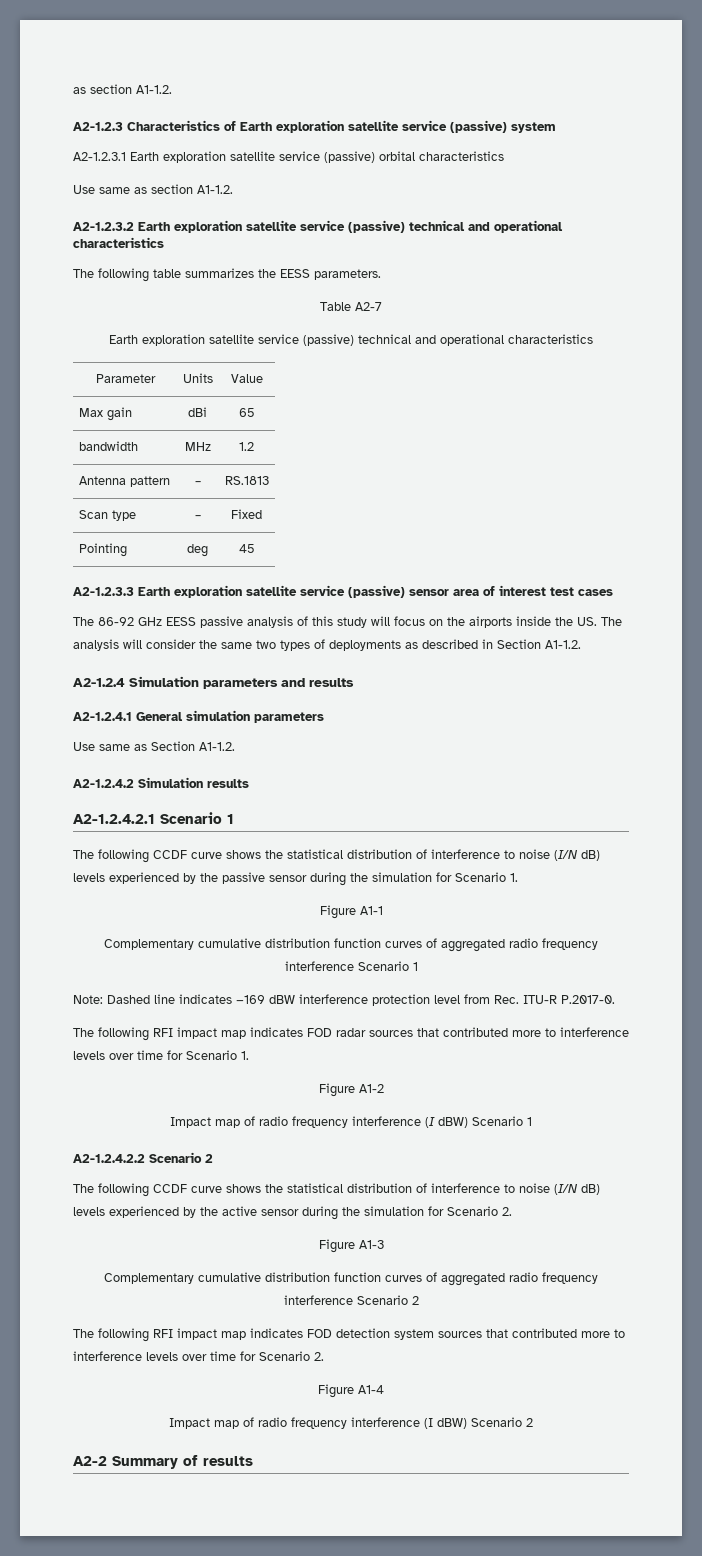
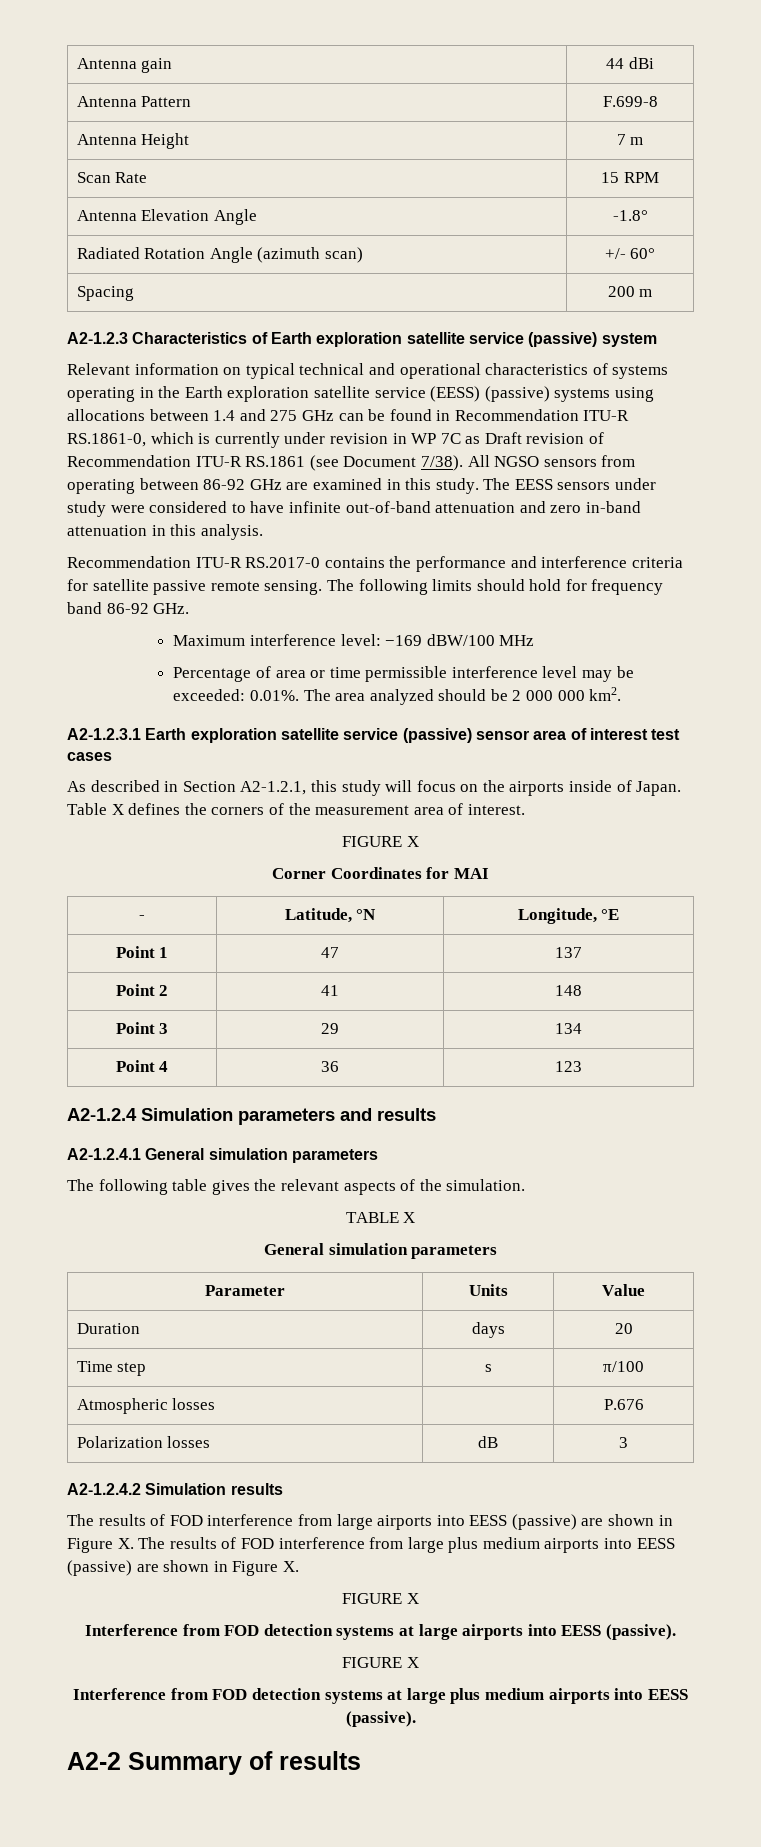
[73,84,172,94] as section A1-1.2. -> [76,58,173,73] [606,57,654,69] [76,96,192,107] [602,96,658,107] [76,133,190,149] [616,134,644,145] [76,172,148,183] [601,172,659,183] [76,209,257,225] [612,210,648,221] [76,247,363,263] [604,248,656,259] [76,286,134,301] [607,286,653,297] Antenna gain | 44 dBi // Antenna Pattern | F.699-8 // Antenna Height | 7 m // Scan Rate | 15 RPM // Antenna Elevation Angle | -1.8° // Radiated Rotation Angle (azimuth scan) | +/- 60° // Spacing | 200 m
[73,151,504,163] [73,184,233,194] [73,220,563,233] [73,237,164,248] [73,268,381,282] [320,302,382,311] [109,334,593,346] [95,374,156,383] [182,373,213,383] [230,374,263,383] [78,407,132,421] [188,407,207,417] [238,408,255,417] [78,441,138,451] [184,442,211,451] [239,442,254,451] [78,476,170,487] [194,481,201,485] [224,476,269,485] [78,510,136,521] [194,515,201,519] [231,509,262,519] [78,543,127,557] [187,544,208,557] [238,544,255,553] [73,587,134,596] A2-1.2.3.1 Earth exploration satellite service (passive) orbital characteristics // Use same as section A1-1.2. // A2-1.2.3.2 Earth exploration satellite service (passive) technical and operational characteristics // The following table summarizes the EESS parameters. // Table A2-7 // Earth exploration satellite service (passive) technical and operational characteristics // Parameter | Units | Value // Max gain | dBi | 65 // bandwidth | MHz | 1.2 // Antenna pattern | – | RS.1813 // Scan type | – | Fixed // Pointing | deg | 45 // A2-1.2.3.3 -> [67,363,669,379] [67,386,654,402] [67,409,630,421] [67,432,605,448] [67,455,636,471] [67,478,657,494] [67,501,641,517] [67,524,263,540] [67,556,683,572] [67,579,664,595] [67,602,190,614] [173,634,535,646] [173,666,634,682] [173,687,622,705] [67,728,141,740] Relevant information on typical technical and operational characteristics of systems operating in the Earth exploration satellite service (EESS) (passive) systems using allocations between 1.4 and 275 GHz can be found in Recommendation ITU-R RS.1861-0, which is currently under revision in WP 7C as Draft revision of Recommendation ITU-R RS.1861 (see Document 7/38). All NGSO sensors from operating between 86-92 GHz are examined in this study. The EESS sensors under study were considered to have infinite out-of-band attenuation and zero in-band attenuation in this analysis. // Recommendation ITU-R RS.2017-0 contains the performance and interference criteria for satellite passive remote sensing. The following limits should hold for frequency band 86-92 GHz. // Maximum interference level: −169 dBW/100 MHz // Percentage of area or time permissible interference level may be exceeded: 0.01%. The area analyzed should be 2 000 000 km2. // A2-1.2.3.1
[73,616,308,628] The 86-92 GHz EESS passive analysis of -> [67,780,307,795] As described in Section A2-1.2.1,
[555,617,622,626] [73,639,581,651] the US. The analysis will consider the same two types of deployments as described in Section A1-1.2. -> [616,780,682,796] [67,803,525,815] [342,836,419,847] [272,867,489,879] [139,915,145,920] [284,908,377,923] [517,908,620,924] [115,946,169,958] [321,947,339,958] [555,947,582,958] [115,984,169,996] [321,985,339,996] [555,985,582,996] [115,1022,169,1034] [321,1023,339,1034] [555,1023,582,1034] [115,1060,169,1072] [321,1061,339,1072] [555,1061,582,1072] of Japan. Table X defines the corners of the measurement area of interest. // FIGURE X // Corner Coordinates for MAI // - | Latitude, °N | Longitude, °E // Point 1 | 47 | 137 // Point 2 | 41 | 148 // Point 3 | 29 | 134 // Point 4 | 36 | 123
[73,741,235,751] [73,777,249,788] [73,812,234,824] [73,849,600,863] [73,872,518,886] [319,905,383,919] [104,938,598,952] [284,961,418,971] [73,994,615,1006] [73,1027,629,1041] [73,1050,249,1060] [318,1083,384,1097] [170,1116,532,1128] [73,1152,213,1163] [73,1183,600,1197] [73,1206,512,1220] [318,1239,384,1253] [104,1272,598,1286] [283,1295,419,1305] [73,1328,625,1342] [73,1351,324,1361] [318,1384,384,1398] [169,1417,533,1429] Use same as Section A1-1.2. // A2-1.2.4.2 Simulation results // A2-1.2.4.2.1 Scenario 1 // The following CCDF curve shows the statistical distribution of interference to noise (I/N dB) levels experienced by the passive sensor during the simulation for Scenario 1. // Figure A1-1 // Complementary cumulative distribution function curves of aggregated radio frequency interference Scenario 1 // Note: Dashed line indicates −169 dBW interference protection level from Rec. ITU-R P.2017-0. // The following RFI impact map indicates FOD radar sources that contributed more to interference levels over time for Scenario 1. // Figure A1-2 // Impact map of radio frequency interference (I dBW) Scenario 1 // A2-1.2.4.2.2 Scenario 2 // The following CCDF curve shows the statistical distribution of interference to noise (I/N dB) levels experienced by the active sensor during the simulation for Scenario 2. // Figure A1-3 // Complementary cumulative distribution function curves of aggregated radio frequency interference Scenario 2 // The following RFI impact map indicates FOD detection system sources that contributed more to interference levels over time for Scenario 2. // Figure A1-4 // Impact map of radio frequency interference (I dBW) Scenario 2 -> [67,1179,526,1195] [345,1212,416,1223] [263,1243,498,1259] [205,1285,285,1296] [468,1284,508,1296] [601,1284,645,1296] [76,1323,140,1334] [471,1322,505,1338] [614,1323,633,1334] [76,1361,147,1376] [484,1364,492,1372] [602,1361,644,1372] [76,1398,216,1414] [603,1399,644,1410] [76,1436,211,1448] [478,1436,498,1448] [618,1437,628,1448] [67,1483,283,1495] [67,1514,673,1530] [67,1537,675,1553] [67,1560,299,1576] [342,1593,419,1604] [85,1624,676,1640] [342,1657,419,1668] [73,1688,688,1704] [345,1711,416,1727] The following table gives the relevant aspects of the simulation. // TABLE X // General simulation parameters // Parameter | Units | Value // Duration | days | 20 // Time step | s | π/100 // Atmospheric losses | | P.676 // Polarization losses | dB | 3 // A2-1.2.4.2 Simulation results // The results of FOD interference from large airports into EESS (passive) are shown in Figure X. The results of FOD interference from large plus medium airports into EESS (passive) are shown in Figure X. // FIGURE X // Interference from FOD detection systems at large airports into EESS (passive). // FIGURE X // Interference from FOD detection systems at large plus medium airports into EESS (passive).

